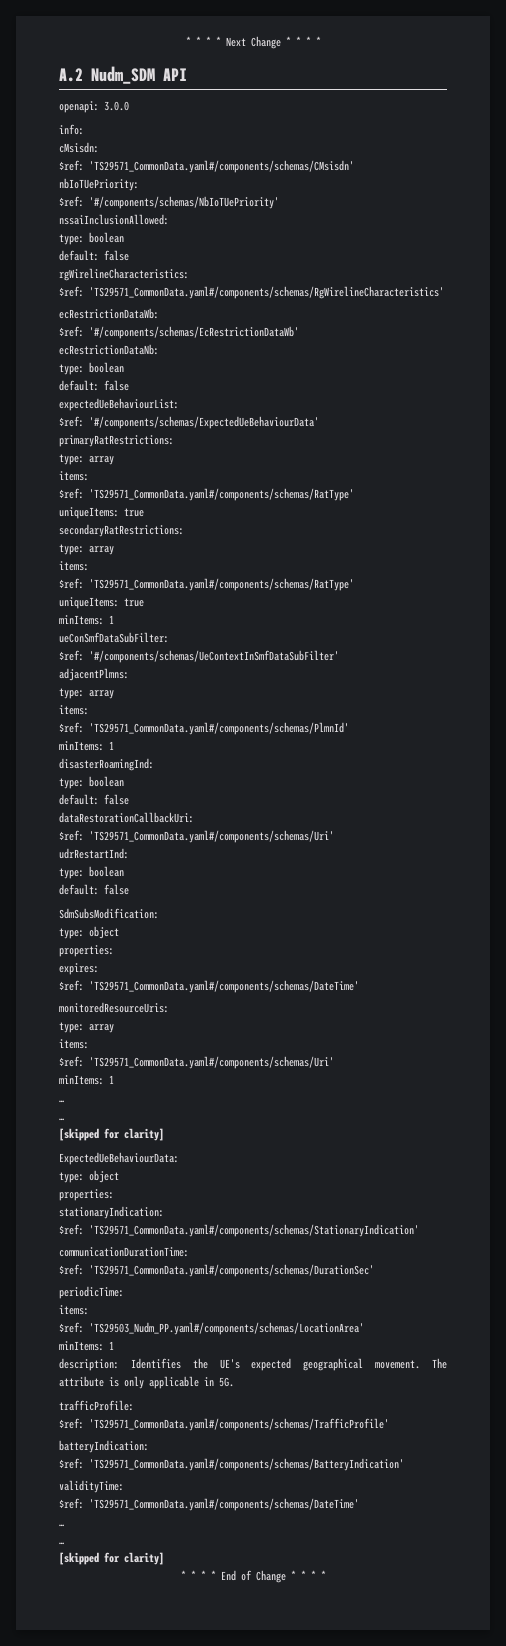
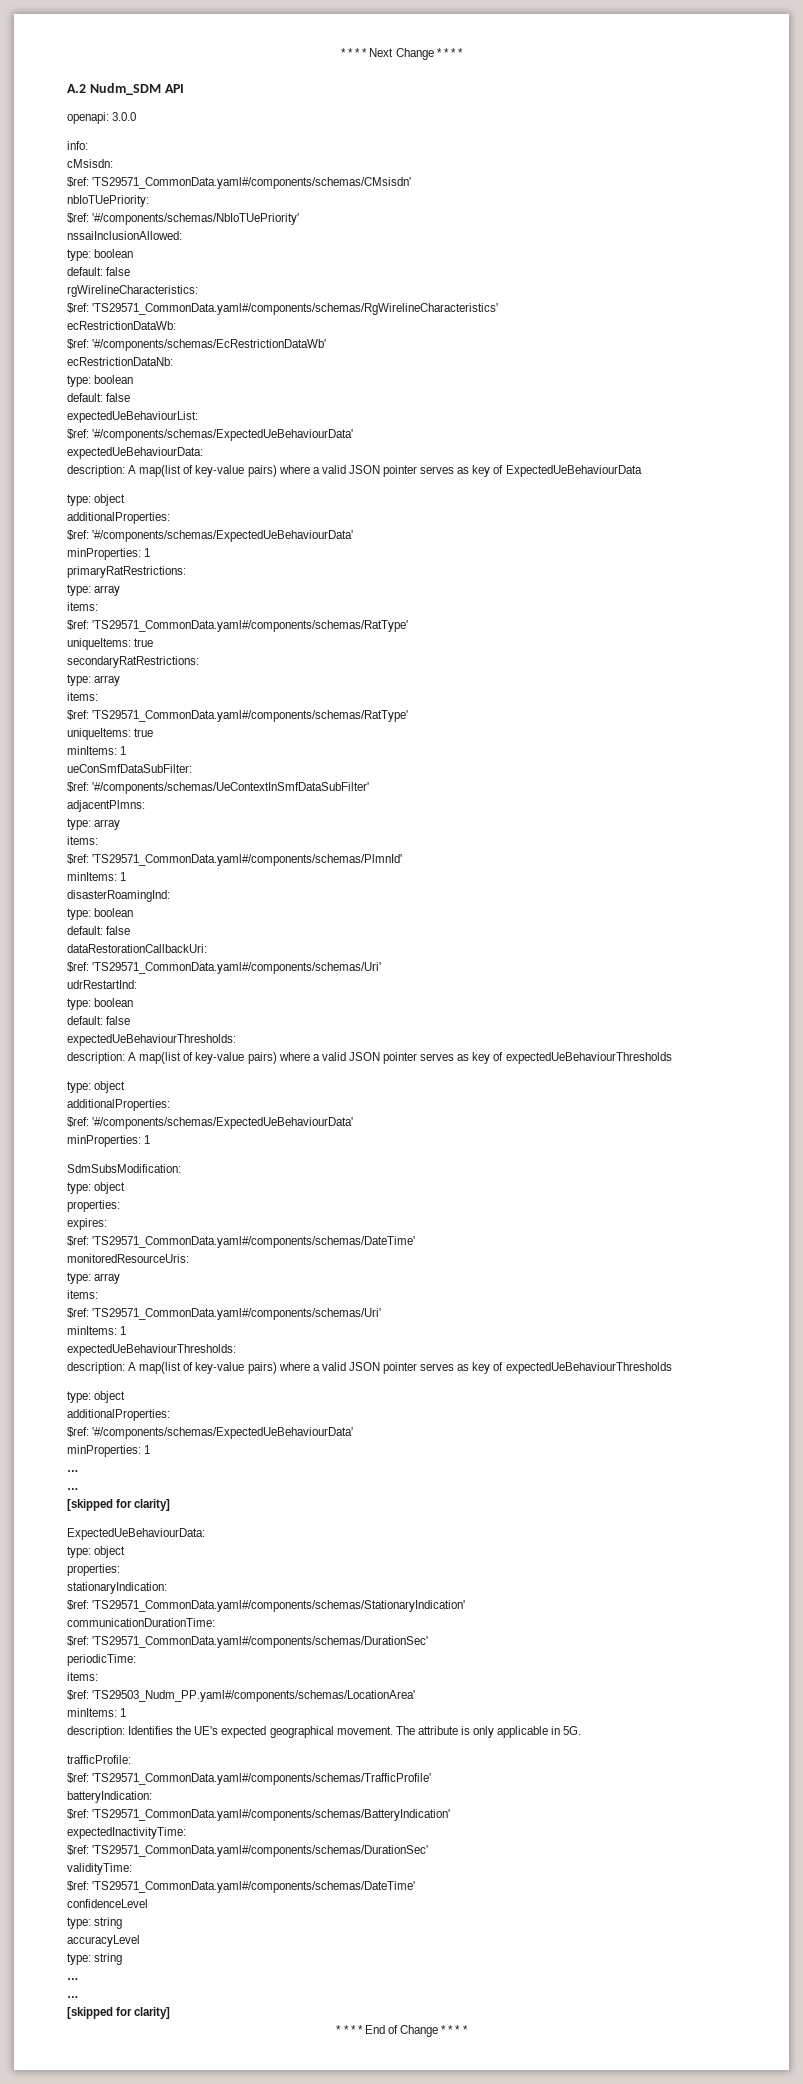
(319, 422) none -> [67,447,203,459] [67,465,642,477] [67,494,126,506] [67,512,170,524] [67,530,354,542] [67,548,151,560] // expectedUeBehaviourData: // description: A map(list of key-value pairs) where a valid JSON pointer serves as key of ExpectedUeBehaviourData // type: object // additionalProperties: // $ref: '#/components/schemas/ExpectedUeBehaviourData' // minProperties: 1
(129, 889) none -> [67,1034,236,1046] [67,1052,672,1064] [67,1081,126,1093] [67,1099,170,1111] [67,1117,354,1129] [67,1135,151,1147] // expectedUeBehaviourThresholds: // description: A map(list of key-value pairs) where a valid JSON pointer serves as key of expectedUeBehaviourThresholds // type: object // additionalProperties: // $ref: '#/components/schemas/ExpectedUeBehaviourData' // minProperties: 1
(114, 1079) none -> [67,1344,236,1356] [67,1362,672,1374] [67,1391,126,1403] [67,1409,170,1421] [67,1427,354,1439] [67,1445,151,1457] // expectedUeBehaviourThresholds: // description: A map(list of key-value pairs) where a valid JSON pointer serves as key of expectedUeBehaviourThresholds // type: object // additionalProperties: // $ref: '#/components/schemas/ExpectedUeBehaviourData' // minProperties: 1
(404, 1464) none -> [67,1827,186,1839] [67,1845,429,1857] // expectedInactivityTime: // $ref: 'TS29571_CommonData.yaml#/components/schemas/DurationSec'
(359, 1504) none -> [67,1899,148,1908] [67,1917,123,1929] [67,1935,140,1947] [67,1953,123,1965] // confidenceLevel // type: string // accuracyLevel // type: string

